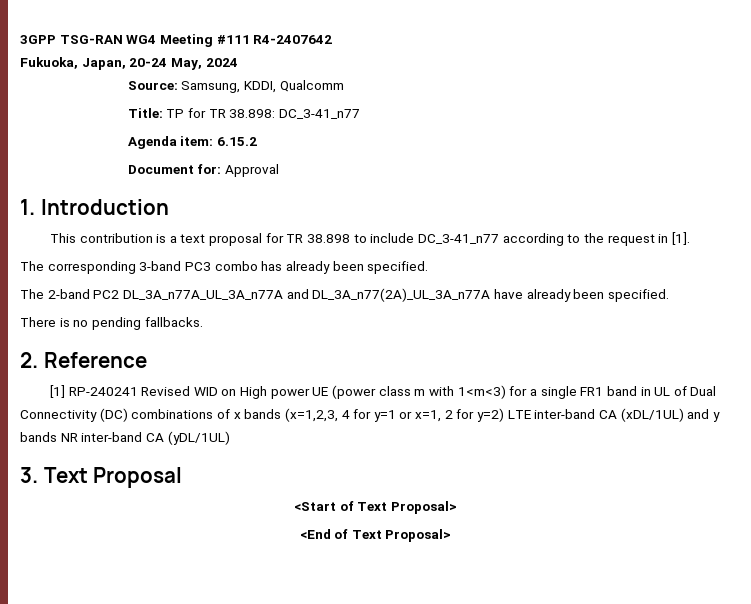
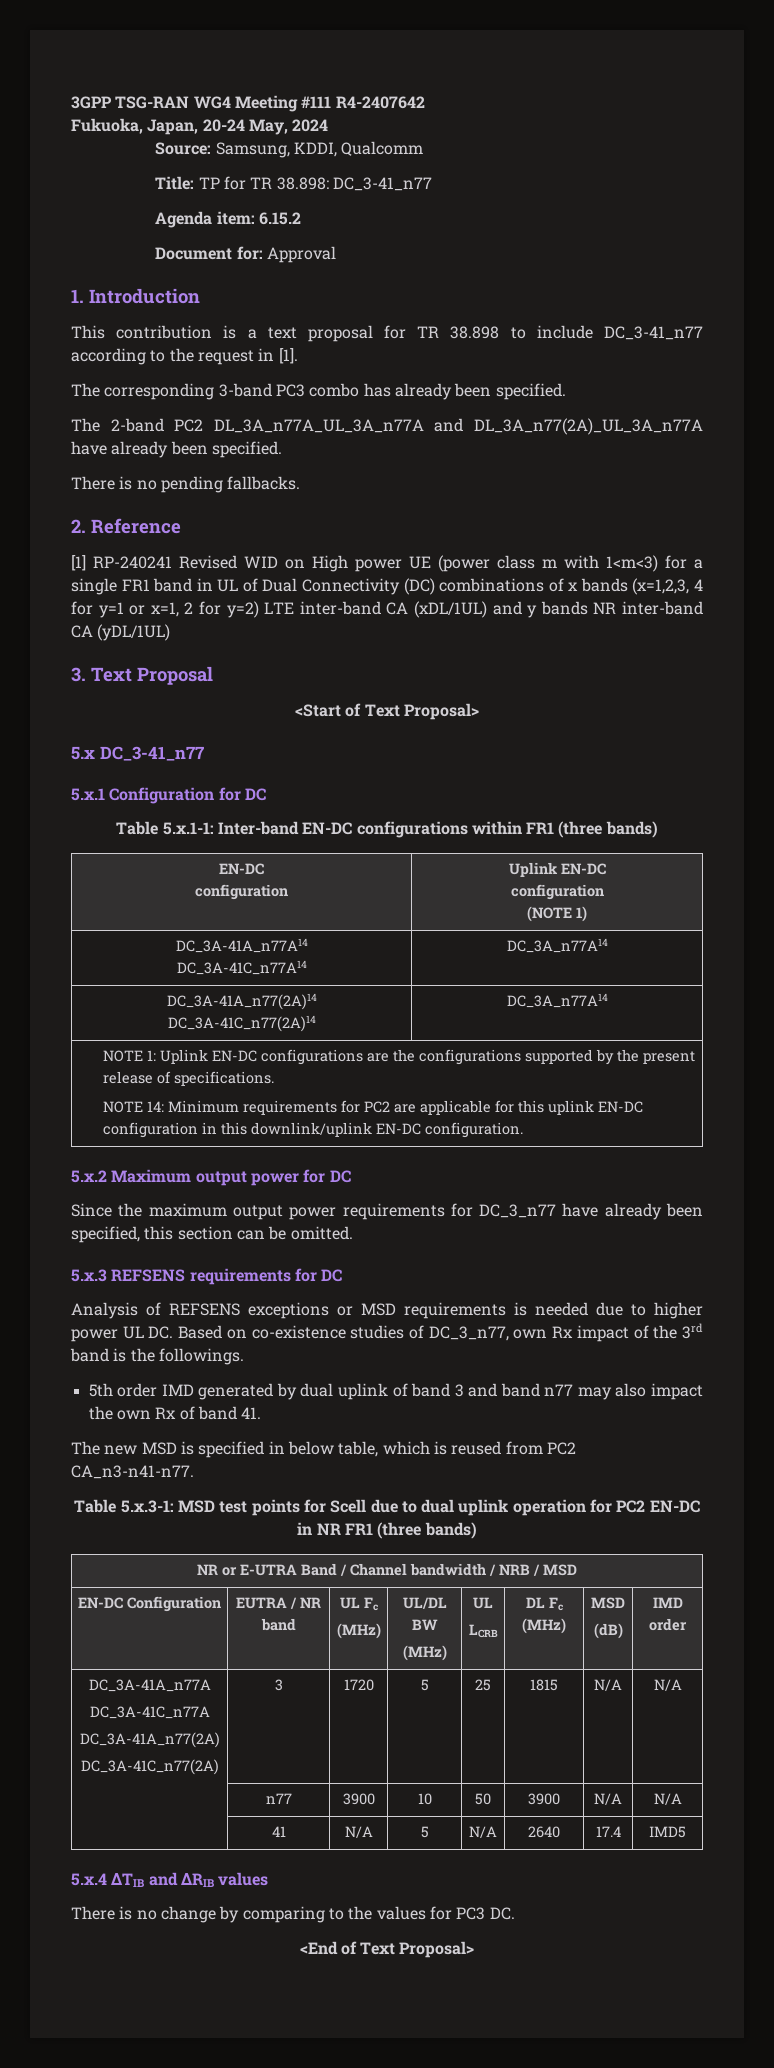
(457, 507) none -> [71,746,204,761] [71,787,266,804] [116,821,658,838] [219,863,264,875] [195,884,288,900] [508,862,606,877] [510,884,604,900] [527,906,587,922] [175,938,308,953] [176,960,307,975] [506,938,608,953] [166,993,317,1010] [167,1015,316,1032] [506,993,608,1008] [103,1049,696,1065] [103,1071,275,1086] [103,1100,644,1115] [103,1122,524,1138] [71,1169,351,1186] [71,1203,703,1220] [71,1226,353,1243] [71,1268,343,1285] [71,1302,703,1319] [71,1323,703,1342] [70,1348,244,1365] [88,1383,703,1400] [88,1406,262,1420] [71,1441,576,1458] [71,1465,194,1479] [74,1499,700,1516] [297,1522,477,1539] [197,1563,577,1576] [78,1596,221,1612] [236,1597,321,1609] [260,1618,296,1631] [339,1597,378,1611] [336,1623,381,1639] [402,1597,447,1609] [411,1619,438,1630] [402,1645,447,1661] [473,1597,493,1609] [468,1624,498,1638] [525,1597,563,1611] [522,1618,566,1634] [591,1597,625,1609] [593,1623,623,1639] [652,1597,683,1608] [649,1618,687,1631] [88,1679,211,1692] [89,1706,210,1719] [79,1732,220,1748] [80,1759,219,1775] [274,1679,283,1691] [343,1679,374,1691] [420,1679,429,1691] [475,1679,491,1691] [530,1679,558,1691] [594,1679,622,1691] [653,1679,682,1691] [265,1793,292,1804] [342,1793,375,1805] [417,1793,432,1805] [475,1793,491,1805] [528,1793,560,1805] [594,1793,622,1805] [653,1793,682,1805] [271,1826,286,1837] [344,1826,373,1838] [420,1826,429,1838] [469,1826,497,1838] [528,1826,560,1838] [595,1826,621,1837] [649,1826,686,1838] [71,1872,269,1887] [71,1906,515,1923] // 5.x DC_3-41_n77 // 5.x.1 Configuration for DC // Table 5.x.1-1: Inter-band EN-DC configurations within FR1 (three bands) // EN-DC // configuration | Uplink EN-DC // configuration // (NOTE 1) // DC_3A-41A_n77A14 // DC_3A-41C_n77A14 | DC_3A_n77A14 // DC_3A-41A_n77(2A)14 // DC_3A-41C_n77(2A)14 | DC_3A_n77A14 // NOTE 1: Uplink EN-DC configurations are the configurations supported by the present release of specifications. // NOTE 14: Minimum requirements for PC2 are applicable for this uplink EN-DC configuration in this downlink/uplink EN-DC configuration. // 5.x.2 Maximum output power for DC // Since the maximum output power requirements for DC_3_n77 have already been specified, this section can be omitted. // 5.x.3 REFSENS requirements for DC // Analysis of REFSENS exceptions or MSD requirements is needed due to higher power UL DC. Based on co-existence studies of DC_3_n77, own Rx impact of the 3rd band is the followings. // 5th order IMD generated by dual uplink of band 3 and band n77 may also impact the own Rx of band 41. // The new MSD is specified in below table, which is reused from PC2 CA_n3-n41-n77. // Table 5.x.3-1: MSD test points for Scell due to dual uplink operation for PC2 EN-DC in NR FR1 (three bands) // NR or E-UTRA Band / Channel bandwidth / NRB / MSD // EN-DC Configuration | EUTRA / NR band | UL Fc // (MHz) | UL/DL BW // (MHz) | UL // LCRB | DL Fc (MHz) | MSD // (dB) | IMD order // DC_3A-41A_n77A // DC_3A-41C_n77A // DC_3A-41A_n77(2A) // DC_3A-41C_n77(2A) | 3 | 1720 | 5 | 25 | 1815 | N/A | N/A // | n77 | 3900 | 10 | 50 | 3900 | N/A | N/A // | 41 | N/A | 5 | N/A | 2640 | 17.4 | IMD5 // 5.x.4 ∆TIB and ∆RIB values // There is no change by comparing to the values for PC3 DC.

